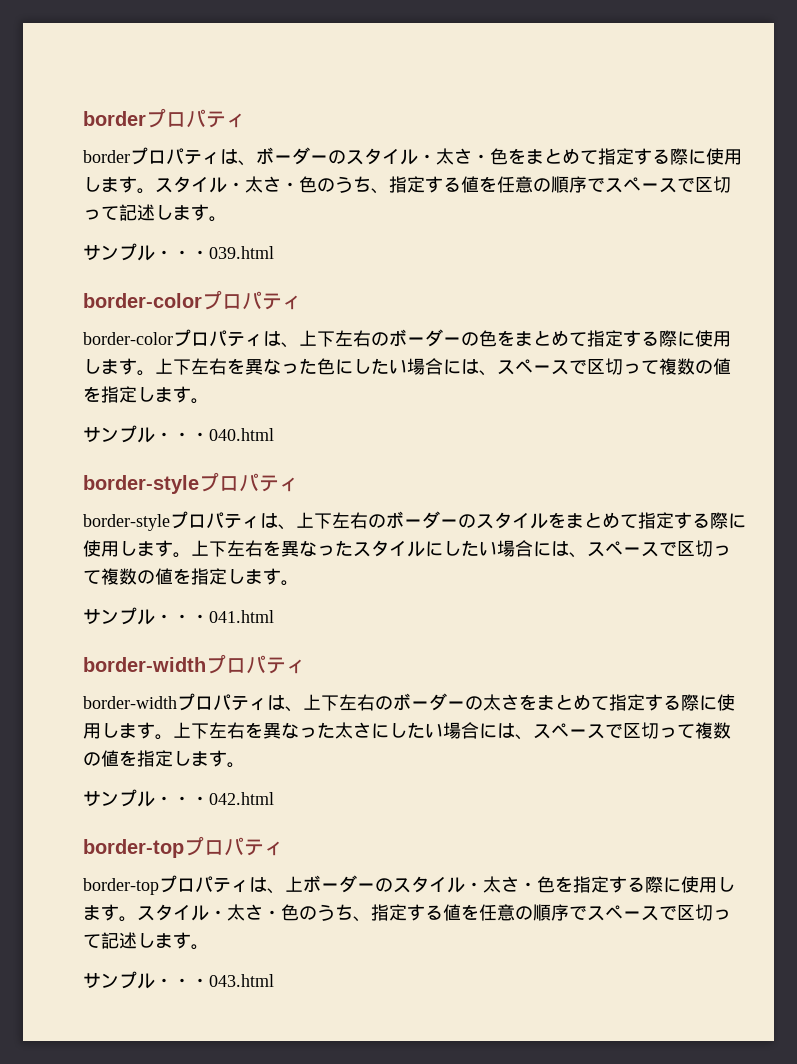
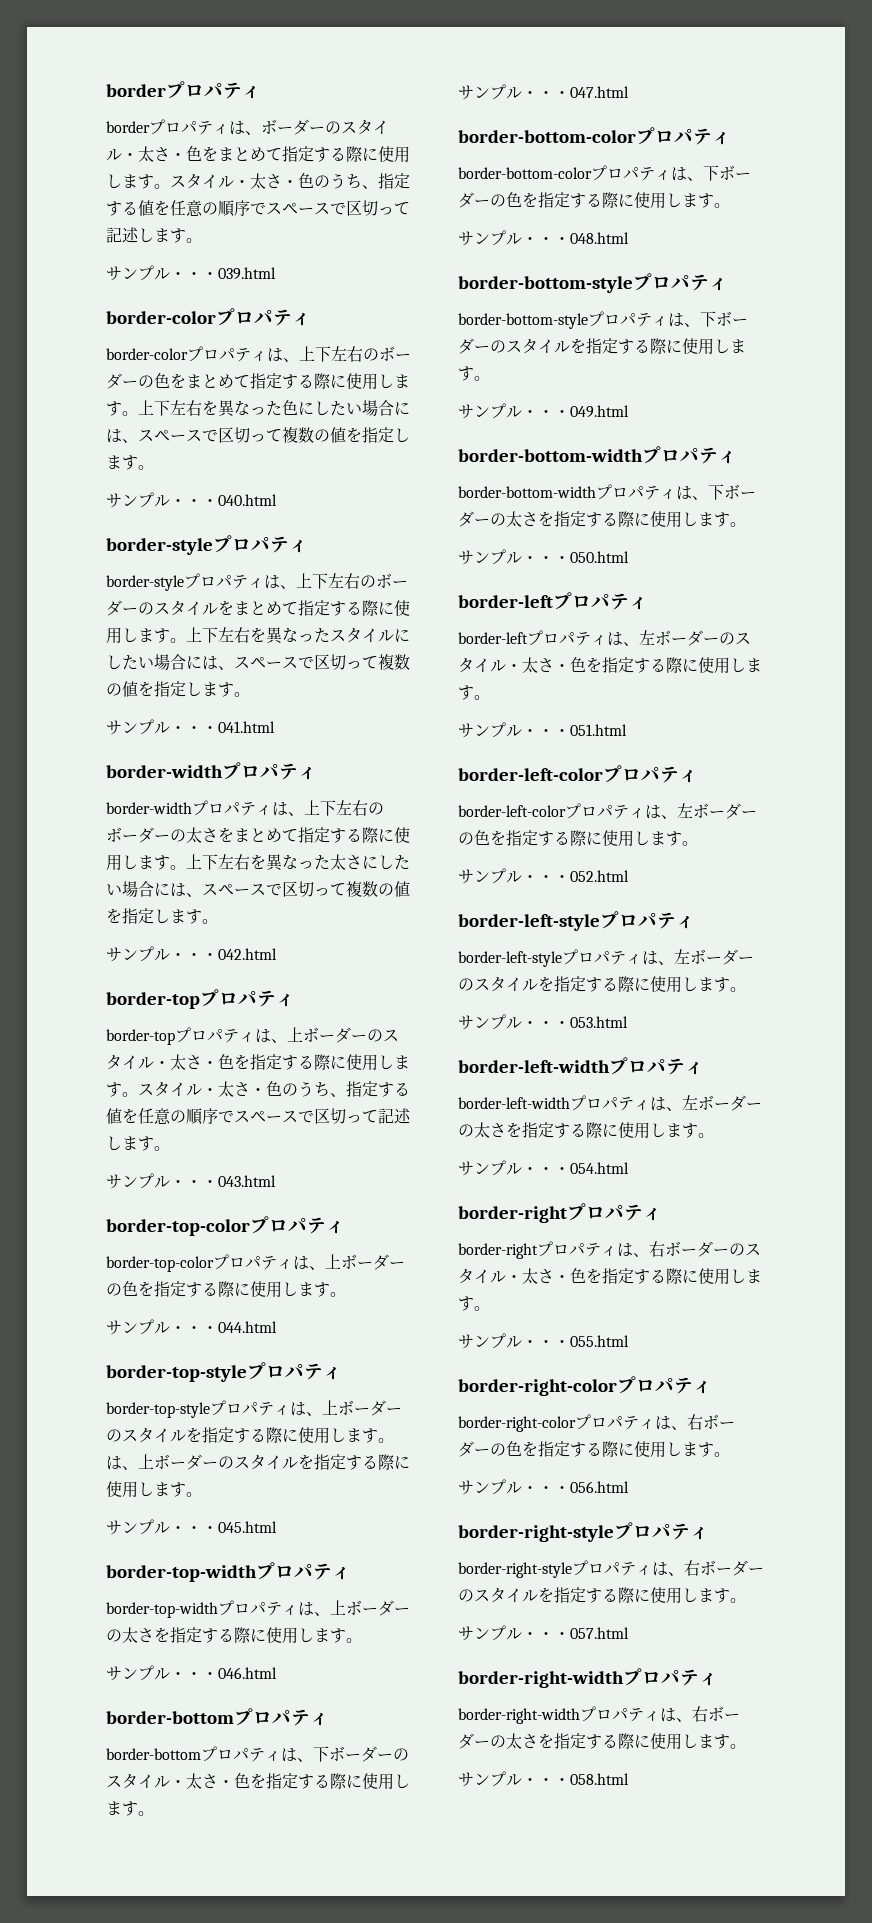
(274, 980) none -> [106,1216,345,1236] [106,1254,405,1272] [106,1281,346,1298] [106,1319,277,1335] [106,1362,342,1382] [106,1400,402,1418] [106,1427,394,1444] [106,1454,410,1470] [106,1481,202,1498] [106,1519,277,1535] [106,1562,351,1582] [106,1600,410,1618] [106,1627,362,1644] [106,1665,277,1681] [106,1708,329,1726] [106,1746,409,1762] [106,1773,410,1790] [106,1801,154,1816] [458,84,629,100] [458,127,731,145] [458,165,751,181] [458,192,730,209] [458,230,629,246] [458,273,728,293] [458,311,748,329] [458,338,746,355] [458,366,490,381] [458,403,629,419] [458,446,737,464] [458,484,756,500] [458,511,746,528] [458,549,629,565] [458,592,648,610] [458,630,751,646] [458,657,762,674] [458,685,490,700] [458,722,627,738] [458,765,698,783] [458,803,757,819] [458,830,698,847] [458,868,629,884] [458,911,695,931] [458,949,754,967] [458,976,746,993] [458,1014,628,1030] [458,1057,704,1075] [458,1095,762,1111] [458,1122,714,1139] [458,1160,629,1176] [458,1203,662,1223] [458,1241,761,1259] [458,1268,762,1285] [458,1296,490,1311] [458,1333,629,1349] [458,1376,712,1396] [458,1414,735,1432] [458,1441,730,1458] [458,1479,629,1495] [458,1522,709,1542] [458,1560,764,1578] [458,1587,746,1604] [458,1625,629,1641] [458,1668,718,1688] [458,1706,740,1724] [458,1733,746,1750] [458,1771,629,1787] // border-top-colorプロパティ // border-top-colorプロパティは、上ボーダーの色を指定する際に使用します。 // サンプル・・・044.html // border-top-styleプロパティ // border-top-styleプロパティは、上ボーダーのスタイルを指定する際に使用します。は、上ボーダーのスタイルを指定する際に使用します。 // サンプル・・・045.html // border-top-widthプロパティ // border-top-widthプロパティは、上ボーダーの太さを指定する際に使用します。 // サンプル・・・046.html // border-bottomプロパティ // border-bottomプロパティは、下ボーダーのスタイル・太さ・色を指定する際に使用します。 // サンプル・・・047.html // border-bottom-colorプロパティ // border-bottom-colorプロパティは、下ボーダーの色を指定する際に使用します。 // サンプル・・・048.html // border-bottom-styleプロパティ // border-bottom-styleプロパティは、下ボーダーのスタイルを指定する際に使用します。 // サンプル・・・049.html // border-bottom-widthプロパティ // border-bottom-widthプロパティは、下ボーダーの太さを指定する際に使用します。 // サンプル・・・050.html // border-leftプロパティ // border-leftプロパティは、左ボーダーのスタイル・太さ・色を指定する際に使用します。 // サンプル・・・051.html // border-left-colorプロパティ // border-left-colorプロパティは、左ボーダーの色を指定する際に使用します。 // サンプル・・・052.html // border-left-styleプロパティ // border-left-styleプロパティは、左ボーダーのスタイルを指定する際に使用します。 // サンプル・・・053.html // border-left-widthプロパティ // border-left-widthプロパティは、左ボーダーの太さを指定する際に使用します。 // サンプル・・・054.html // border-rightプロパティ // border-rightプロパティは、右ボーダーのスタイル・太さ・色を指定する際に使用します。 // サンプル・・・055.html // border-right-colorプロパティ // border-right-colorプロパティは、右ボーダーの色を指定する際に使用します。 // サンプル・・・056.html // border-right-styleプロパティ // border-right-styleプロパティは、右ボーダーのスタイルを指定する際に使用します。 // サンプル・・・057.html // border-right-widthプロパティ // border-right-widthプロパティは、右ボーダーの太さを指定する際に使用します。 // サンプル・・・058.html

